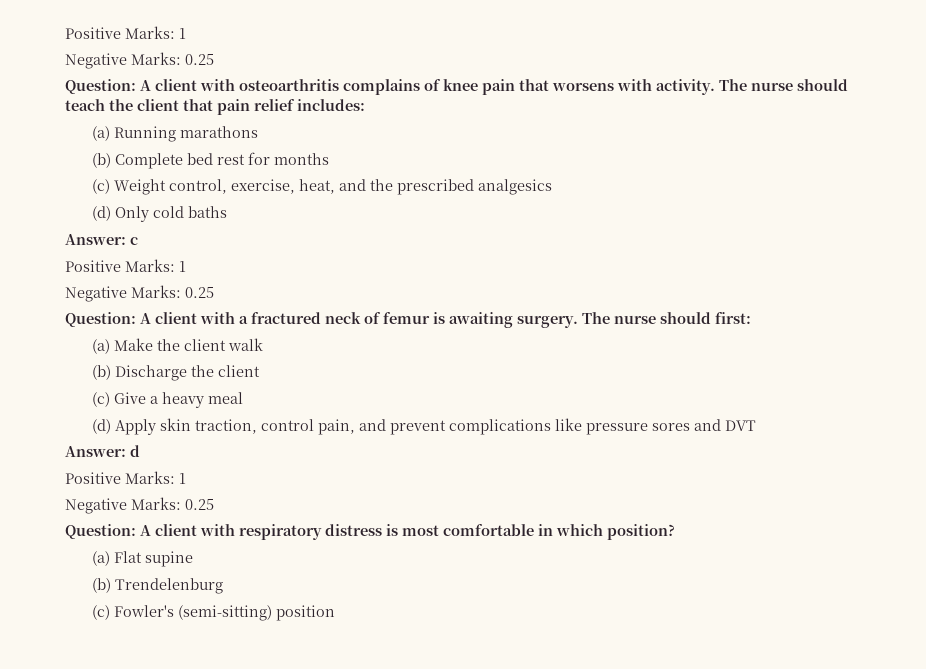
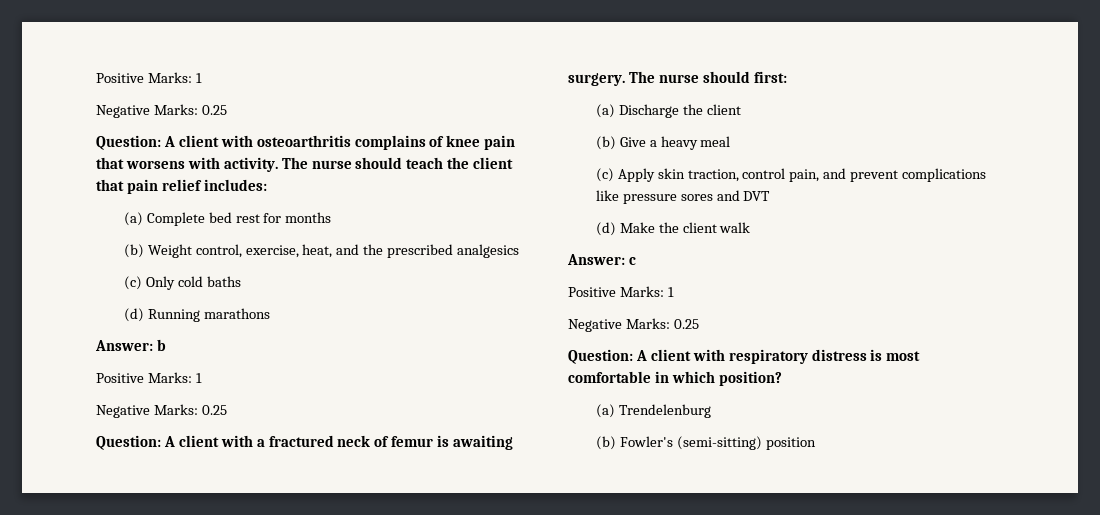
[113,126,258,142] [91,153,111,168] Running marathons // (b) -> (143, 219) none
[91,179,110,194] (c) -> [123,244,144,258] (b)
[91,206,111,221] (d) -> [123,276,142,290] (c)
[65,234,138,245] // Answer: c -> [123,308,270,322] [95,339,166,351] // (d) Running marathons // Answer: b
[113,338,263,351] [91,365,111,380] Make the client walk // (b) -> (615, 111) none
[91,392,110,407] (c) -> [595,136,616,150] (b)
[91,419,111,434] (d) -> [595,168,614,182] (c)
[65,445,140,457] // Answer: d -> [595,222,751,236] [567,254,636,265] // (d) Make the client walk // Answer: c
[113,551,193,567] [91,578,223,594] [91,605,110,620] Flat supine // (b) Trendelenburg // (c) -> [618,404,711,418] [595,436,616,450] Trendelenburg // (b)

